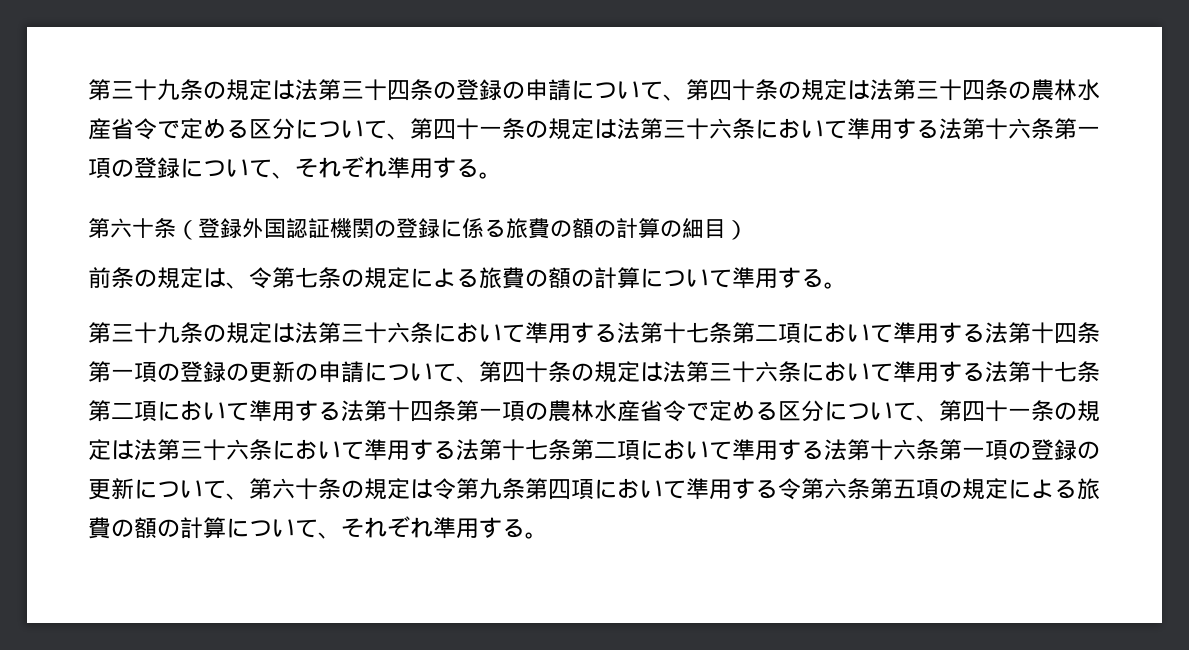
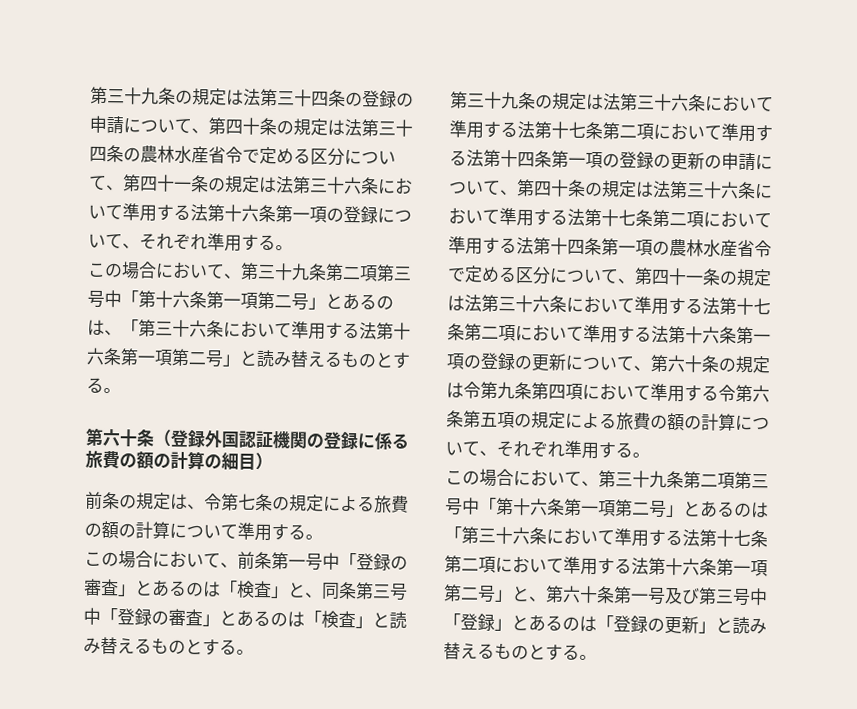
(502, 175) none -> [87,261,412,282] [87,289,394,311] [87,319,411,340] [86,347,411,369] [86,377,121,394] // この場合において、第三十九条第二項第三号中「第十六条第一項第二号」とあるのは、「第三十六条において準用する法第十六条第一項第二号」と読み替えるものとする。
(847, 285) none -> [84,550,408,571] [83,578,408,601] [83,607,407,629] [83,636,254,656] // この場合において、前条第一号中「登録の審査」とあるのは「検査」と、同条第三号中「登録の審査」とあるのは「検査」と読み替えるものとする。
(548, 535) none -> [445,468,769,490] [445,497,769,519] [444,526,768,548] [444,555,768,577] [443,584,768,607] [443,613,767,635] [443,642,597,661] // この場合において、第三十九条第二項第三号中「第十六条第一項第二号」とあるのは「第三十六条において準用する法第十七条第二項において準用する法第十六条第一項第二号」と、第六十条第一号及び第三号中「登録」とあるのは「登録の更新」と読み替えるものとする。

